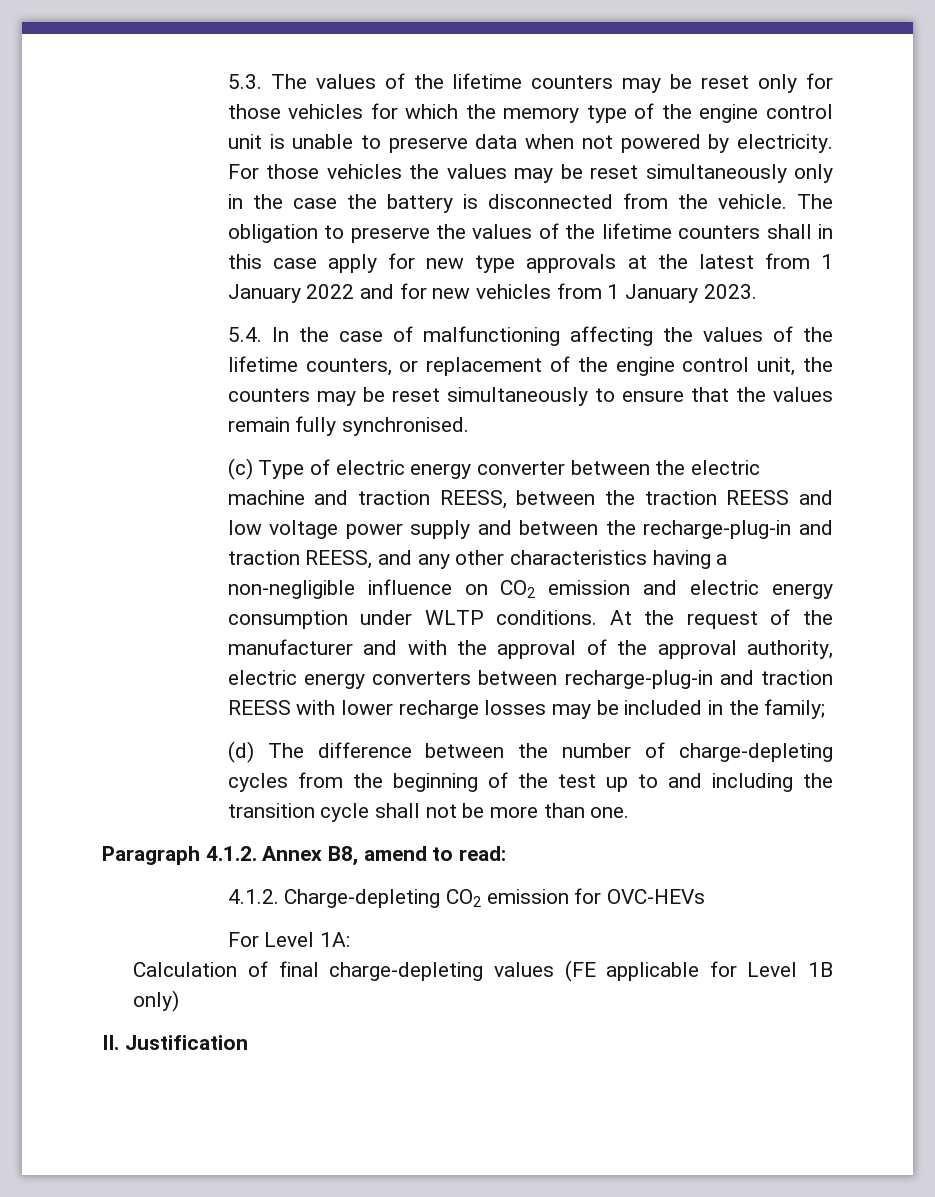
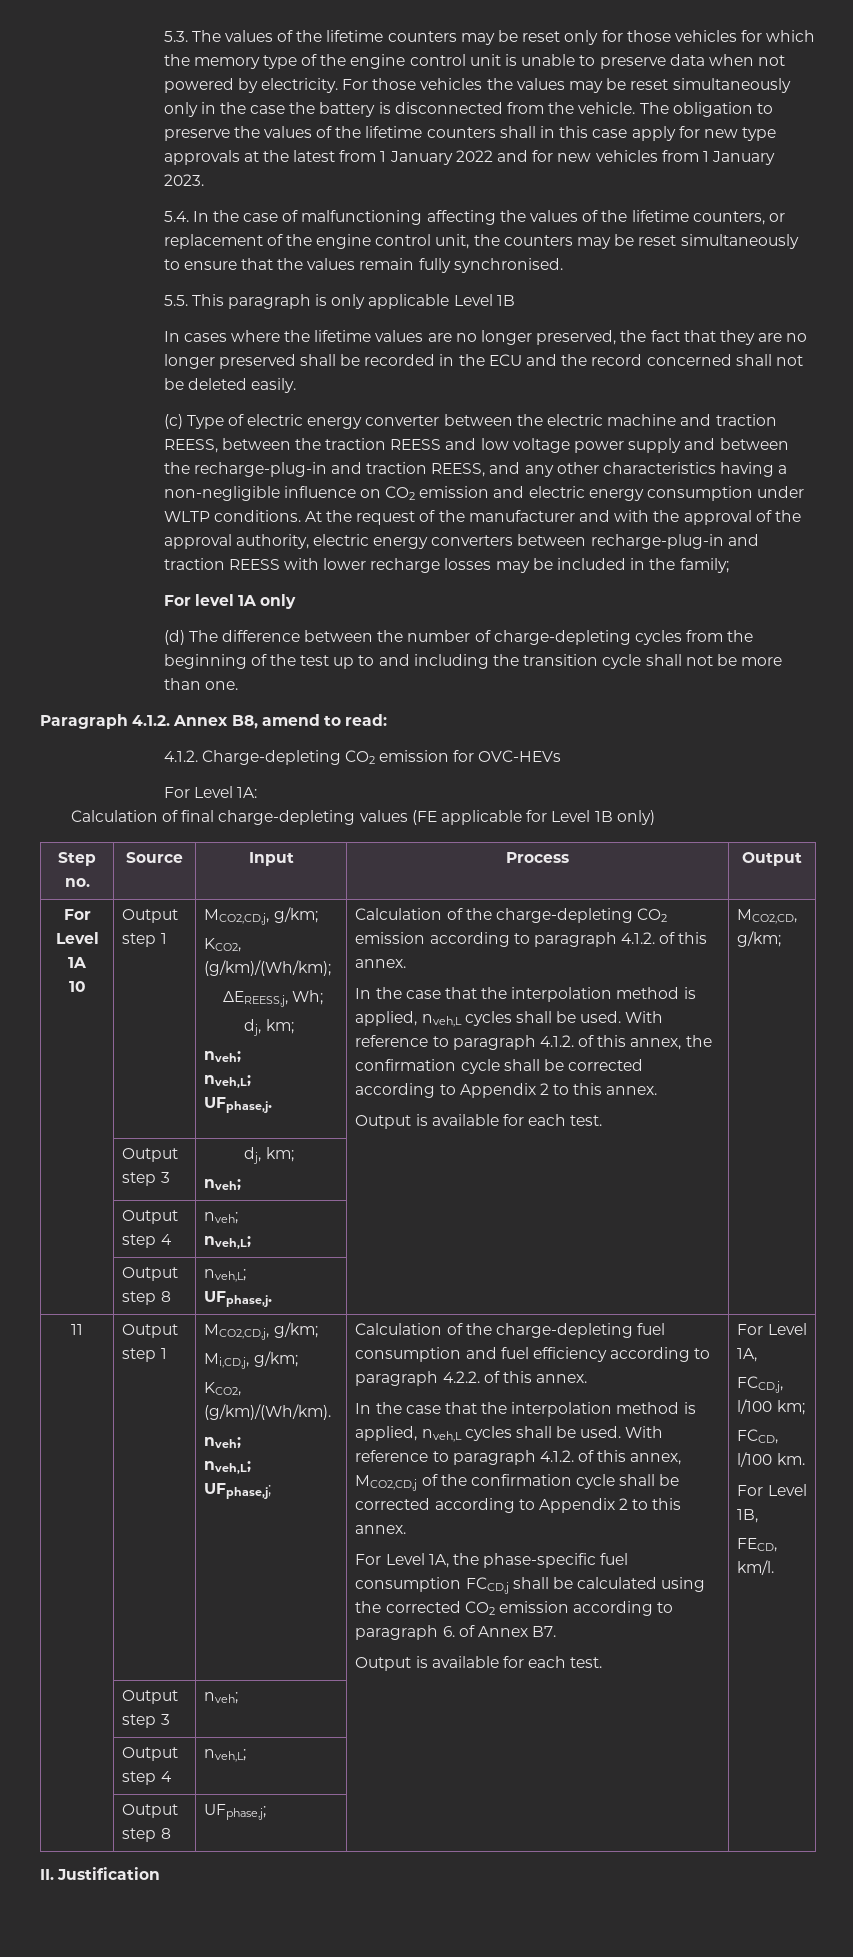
(470, 426) none -> [163,294,515,309] [163,330,808,345] [163,354,803,369] [163,378,296,393] // 5.5. This paragraph is only applicable Level 1B // In cases where the lifetime values are no longer preserved, the fact that they are no longer preserved shall be recorded in the ECU and the record concerned shall not be deleted easily.
(826, 709) none -> [163,594,297,609] // For level 1A only
(180, 1001) none -> [58,852,96,866] [64,878,90,887] [126,852,183,863] [248,852,294,866] [505,852,569,863] [742,852,802,866] [63,909,91,920] [55,932,99,944] [68,957,87,968] [68,981,86,992] [122,909,179,923] [122,933,167,947] [204,907,318,925] [204,938,242,952] [204,960,332,976] [222,990,324,1007] [244,1019,294,1036] [204,1051,242,1062] [204,1075,252,1088] [204,1097,273,1113] [355,908,668,923] [355,932,708,947] [355,959,407,968] [355,987,696,1002] [355,1011,664,1027] [355,1035,712,1050] [355,1059,644,1074] [355,1083,658,1098] [355,1114,603,1129] [737,909,798,924] [737,931,782,947] [122,1148,179,1162] [122,1172,170,1186] [244,1147,294,1164] [204,1179,242,1190] [122,1210,179,1224] [122,1234,172,1248] [204,1212,239,1224] [204,1236,252,1249] [122,1267,179,1281] [122,1291,171,1305] [204,1269,247,1282] [204,1291,273,1307] [71,1324,83,1335] [122,1324,179,1338] [122,1348,167,1362] [204,1322,318,1340] [204,1351,298,1369] [204,1382,242,1396] [204,1404,332,1420] [204,1437,242,1448] [204,1461,252,1474] [204,1483,272,1499] [355,1323,666,1338] [355,1347,711,1362] [355,1371,588,1386] [355,1402,696,1417] [355,1426,664,1442] [355,1450,682,1465] [355,1474,680,1491] [355,1498,682,1513] [355,1525,407,1534] [355,1553,629,1568] [355,1577,706,1594] [355,1601,674,1616] [355,1625,557,1640] [355,1656,603,1671] [737,1323,807,1335] [737,1348,758,1362] [737,1376,784,1393] [737,1399,805,1415] [737,1429,779,1444] [737,1452,805,1467] [737,1484,807,1496] [737,1509,759,1523] [737,1538,778,1552] [737,1560,775,1575] [122,1690,179,1704] [122,1714,170,1728] [204,1692,239,1704] [122,1747,179,1761] [122,1771,172,1785] [204,1749,247,1762] [122,1804,179,1818] [122,1828,171,1842] [204,1804,267,1820] // Step no. | Source | Input | Process | Output // For Level 1A // 10 | Output step 1 | MCO2,CD,j, g/km; // KCO2, (g/km)/(Wh/km); // ΔEREESS,j, Wh; // dj, km; // nveh; // nveh,L; // UFphase,j. | Calculation of the charge-depleting CO2 emission according to paragraph 4.1.2. of this annex. // In the case that the interpolation method is applied, nveh,L cycles shall be used. With reference to paragraph 4.1.2. of this annex, the confirmation cycle shall be corrected according to Appendix 2 to this annex. // Output is available for each test. | MCO2,CD, g/km; // | Output step 3 | dj, km; // nveh; | | // | Output step 4 | nveh; // nveh,L; | | // | Output step 8 | nveh,L; // UFphase,j. | | // 11 | Output step 1 | MCO2,CD,j, g/km; // Mi,CD,j, g/km; // KCO2, (g/km)/(Wh/km). // nveh; // nveh,L; // UFphase,j; | Calculation of the charge-depleting fuel consumption and fuel efficiency according to paragraph 4.2.2. of this annex. // In the case that the interpolation method is applied, nveh,L cycles shall be used. With reference to paragraph 4.1.2. of this annex, MCO2,CD,j of the confirmation cycle shall be corrected according to Appendix 2 to this annex. // For Level 1A, the phase-specific fuel consumption FCCD,j shall be calculated using the corrected CO2 emission according to paragraph 6. of Annex B7. // Output is available for each test. | For Level 1A, // FCCD,j, l/100 km; // FCCD, l/100 km. // For Level 1B, // FECD, km/l. // | Output step 3 | nveh; | | // | Output step 4 | nveh,L; | | // | Output step 8 | UFphase,j; | |

